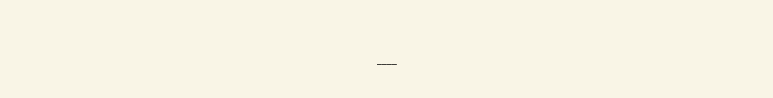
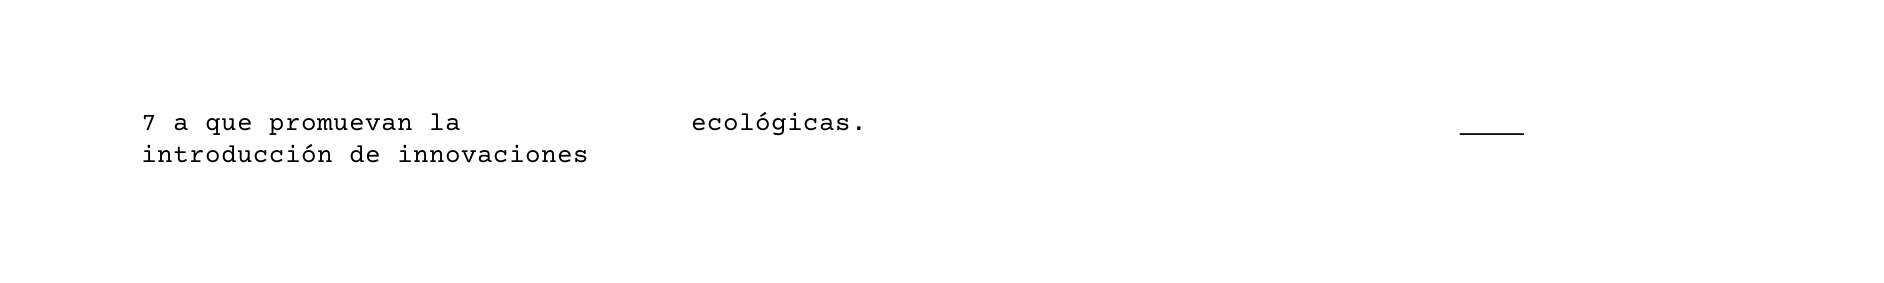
(376, 64) none -> [141,113,461,135] [141,143,589,163] [691,111,867,136] 7 a que promuevan la introducción de innovaciones ecológicas. //

